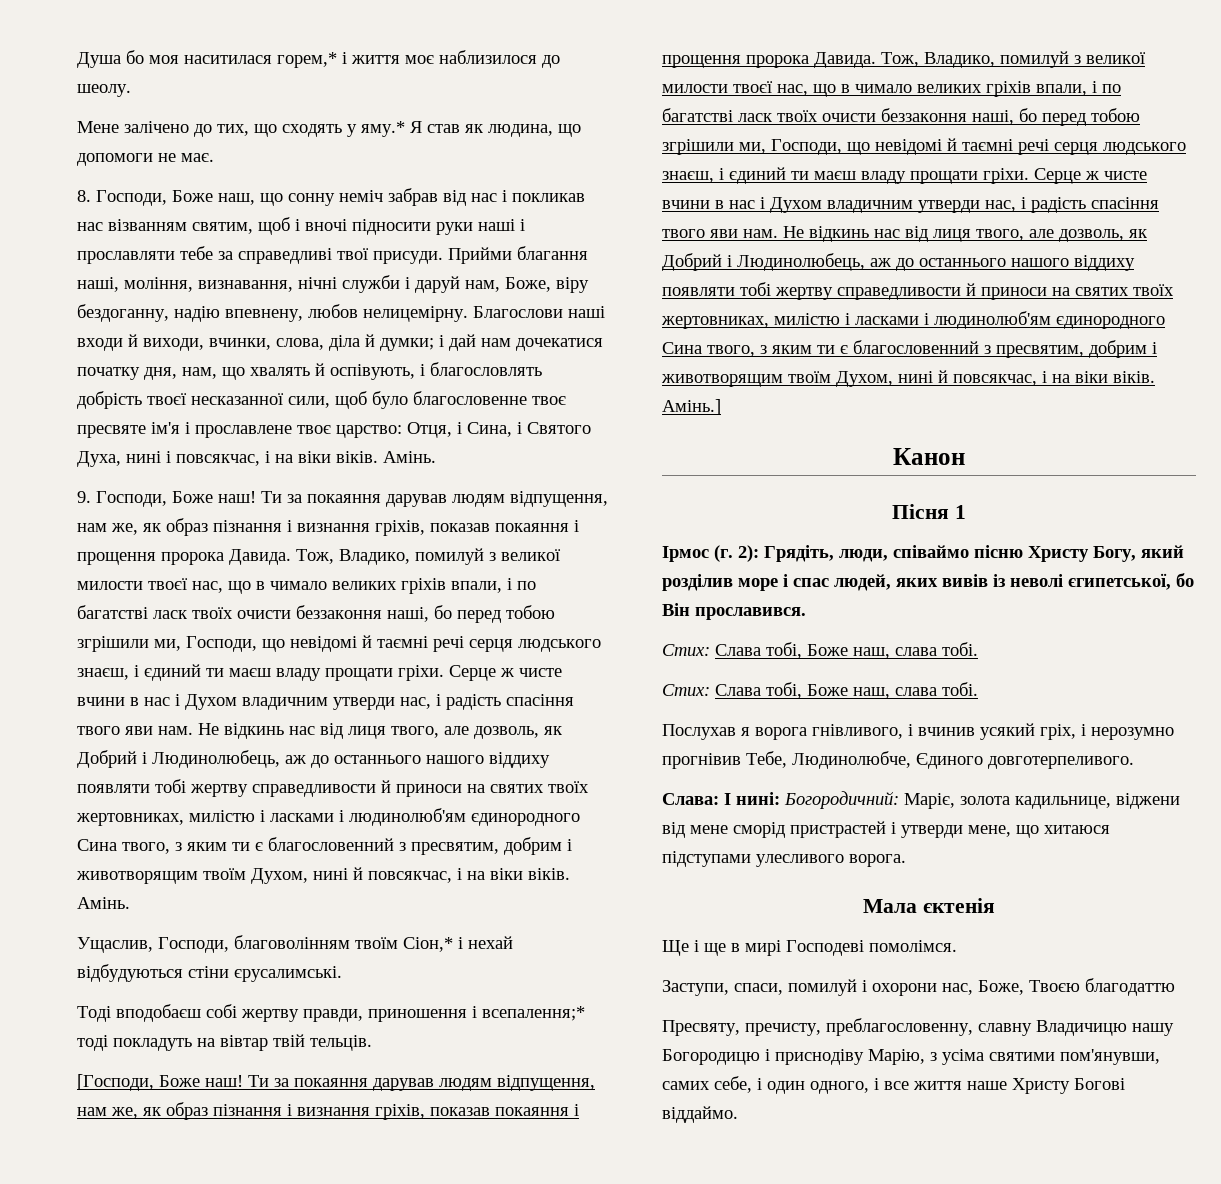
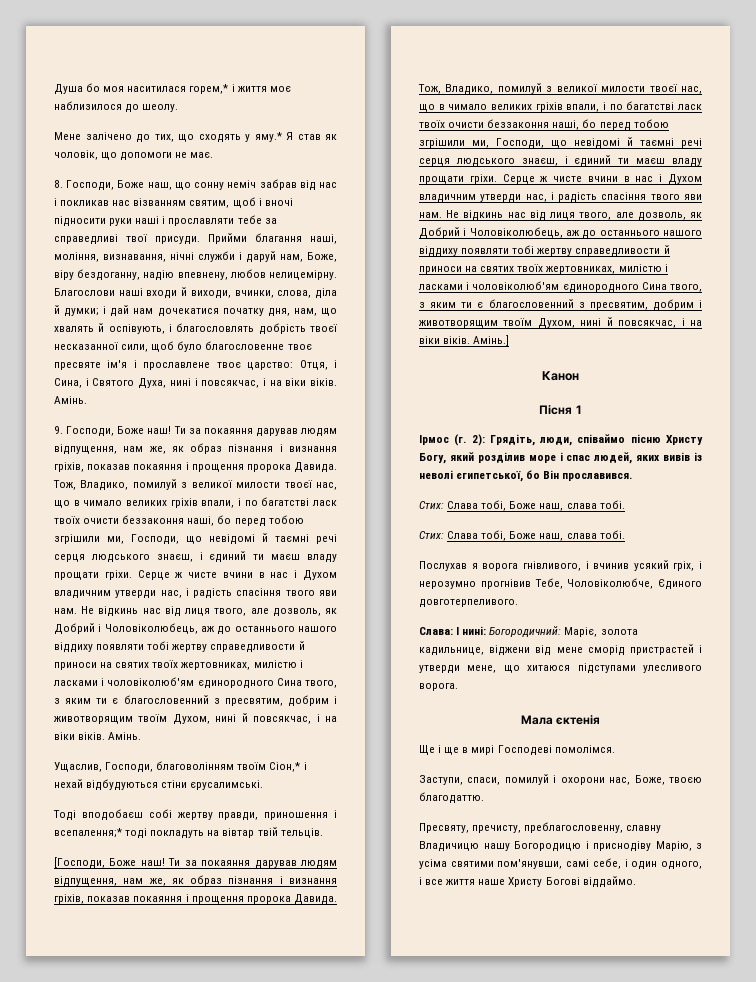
[488,124,553,137] людина, -> [54,150,98,160] чоловік,
[152,750,280,768] Людинолюбець, -> [104,623,198,634] Чоловіколюбець,
[349,808,466,826] людинолюб'ям -> [107,677,195,686] чоловіколюб'ям
[737,253,865,271] Людинолюбець, -> [469,227,563,238] Чоловіколюбець,
[934,311,1051,329] людинолюб'ям -> [472,281,560,290] чоловіколюб'ям
[792,751,911,769] Людинолюбче, -> [567,578,654,589] Чоловіколюбче,
[1029,978,1175,996] Твоєю благодаттю -> [669,777,702,783] [419,792,484,804] твоєю благодаттю.
[662,1081,710,1090] самих -> [566,859,590,867] самі

